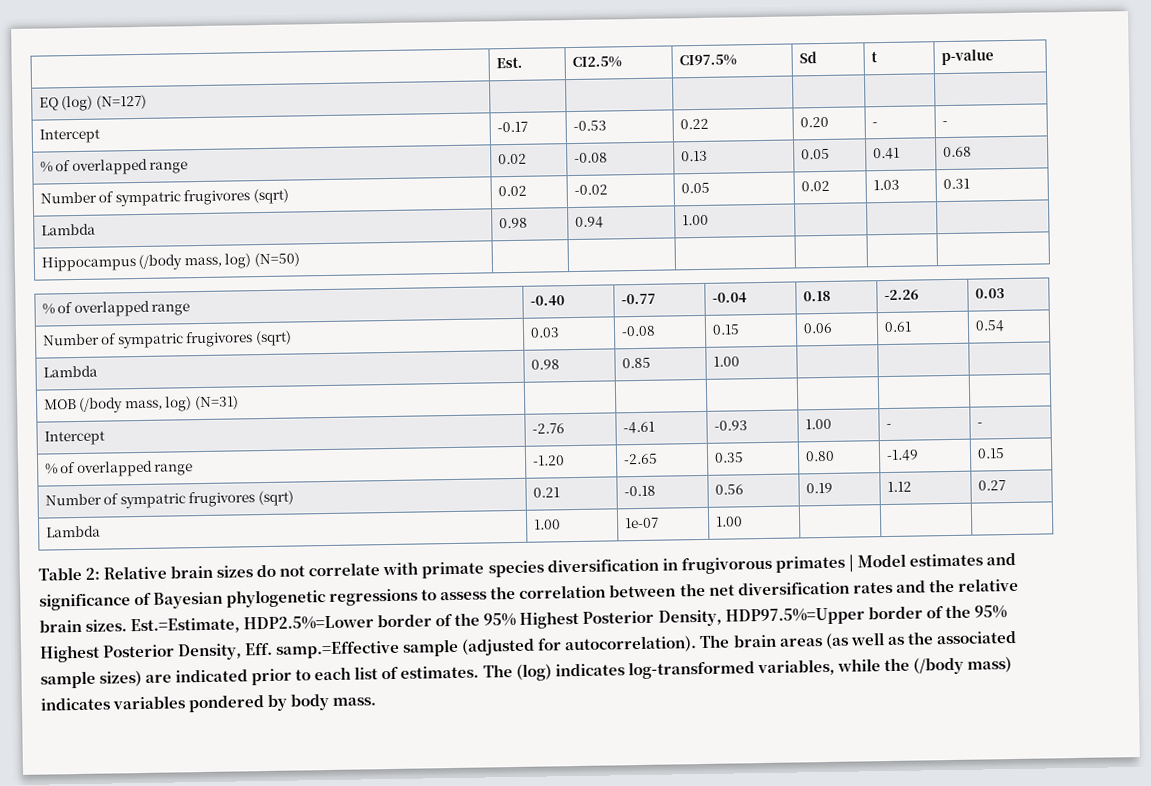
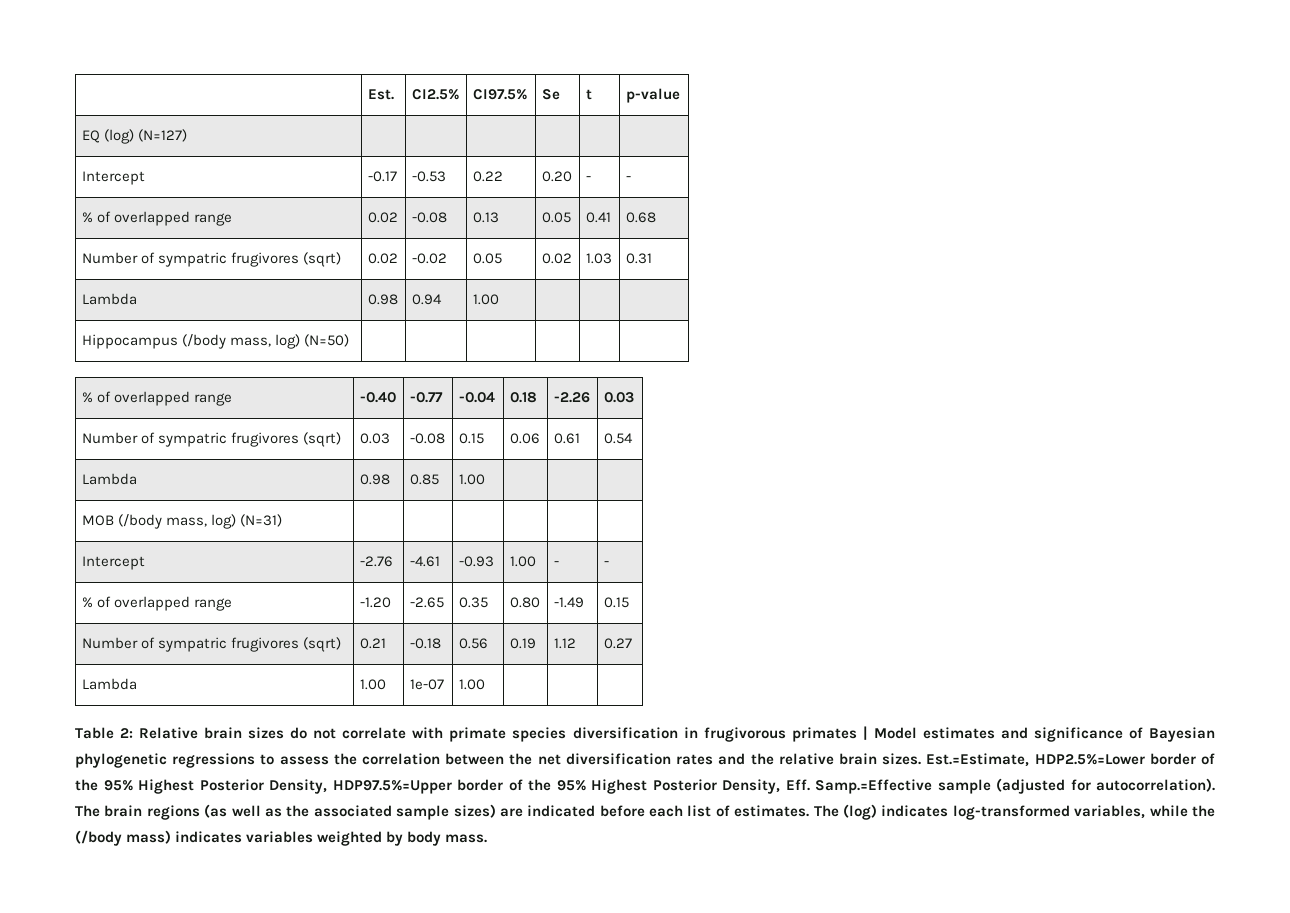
[798,51,817,64] Sd -> [541,89,560,100] Se
[275,640,401,659] samp.=Effective -> [815,779,933,794] Samp.=Effective
[778,638,823,647] areas -> [146,805,200,820] regions
[251,668,312,686] prior to -> [599,805,645,817] before
[188,695,266,713] pondered -> [317,831,383,846] weighted

